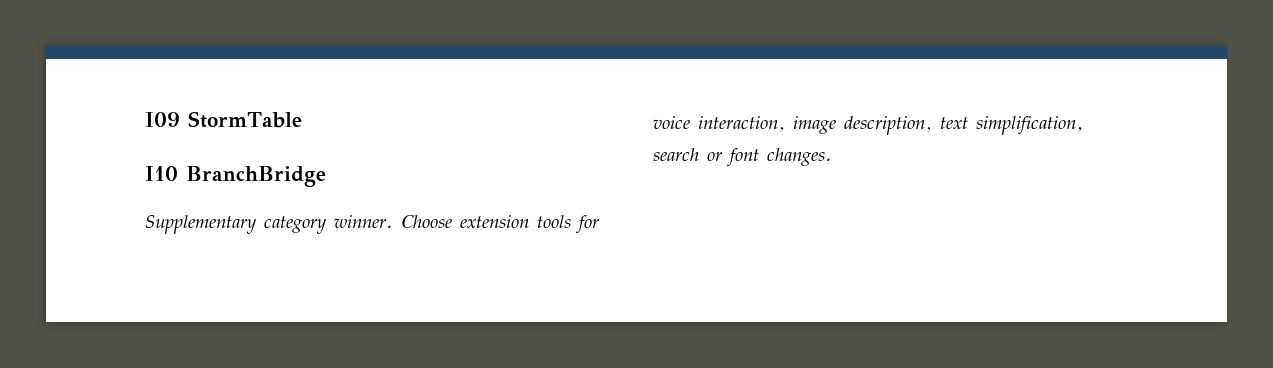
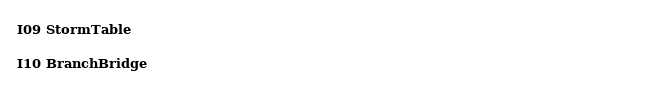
[145,215,600,234] [653,116,1083,135] [653,148,832,167] // Supplementary category winner. Choose extension tools for voice interaction, image description, text simplification, search or font changes. -> (147, 64) none

